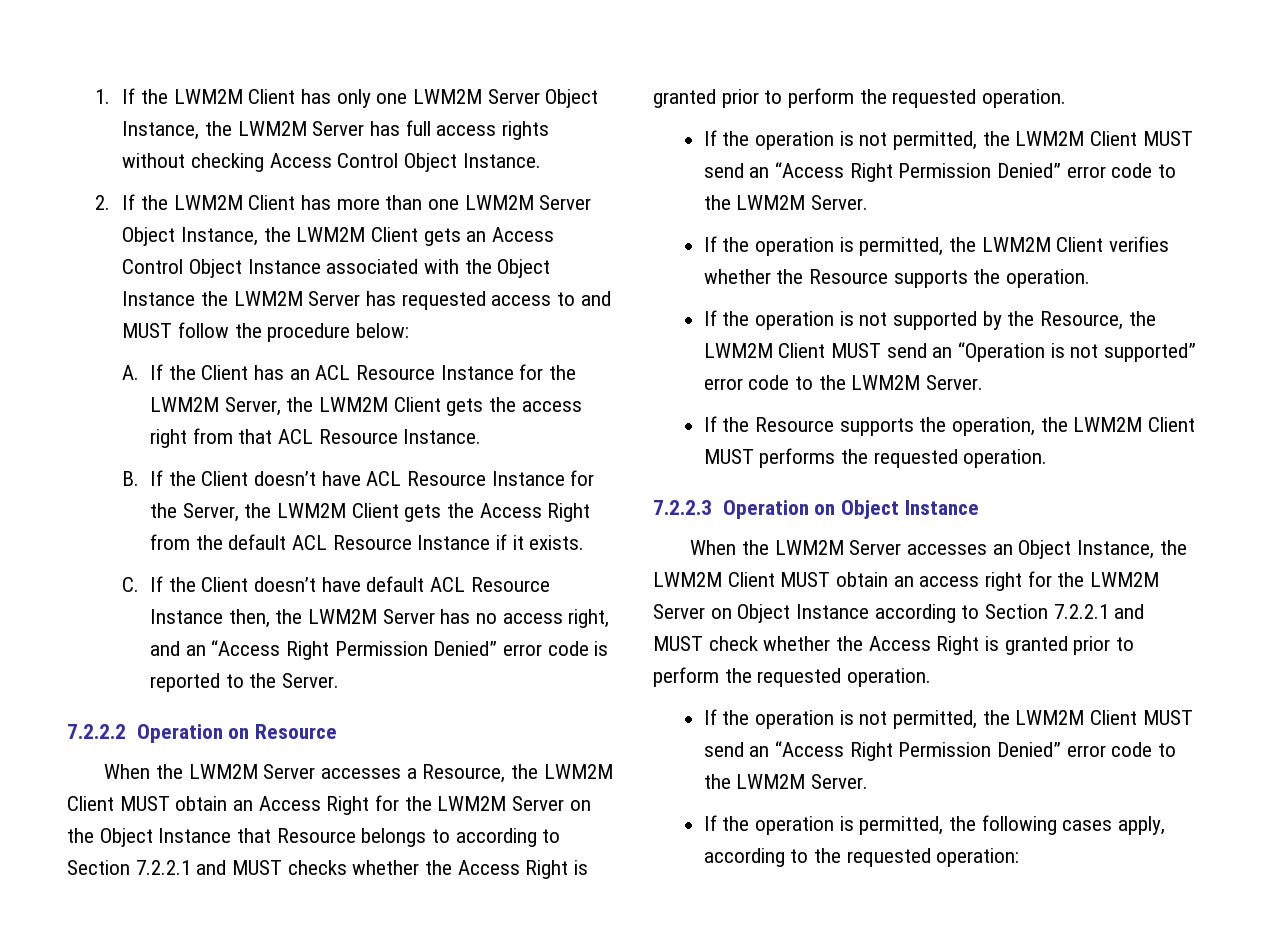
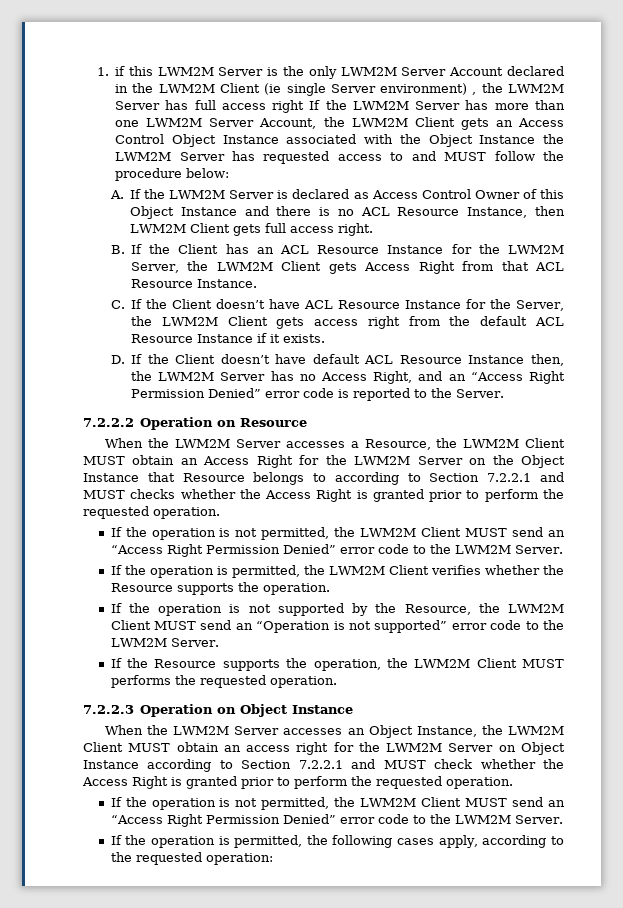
[122,88,599,108] [122,121,200,140] If the LWM2M Client has only one LWM2M Server Object Instance, -> [115,66,565,79] [115,83,477,96] if this LWM2M Server is the only LWM2M Server Account declared in the LWM2M Client (ie single Server environment) ,
[502,121,550,140] [122,153,541,172] [94,194,296,210] rights without checking Access Control Object Instance. // 2. If the LWM2M Client -> [272,100,461,113] right If the LWM2M Server
[122,227,259,246] Object Instance, -> [259,118,317,129] Account,
(196, 372) none -> [169,189,564,199] [129,206,565,219] [129,223,373,236] [110,244,171,254] LWM2M Server is declared as Access Control Owner of this Object Instance and there is no ACL Resource Instance, then LWM2M Client gets full access right. // B. If the
[489,397,582,412] [150,429,188,448] the access right -> [364,261,455,274] Access Right
[122,471,140,486] B. -> [110,300,125,309] C.
[447,503,591,522] the Access Right -> [314,316,400,329] access right
[122,577,140,592] C. -> [110,355,125,364] D.
[502,609,610,628] access right, -> [320,371,413,384] Access Right,

